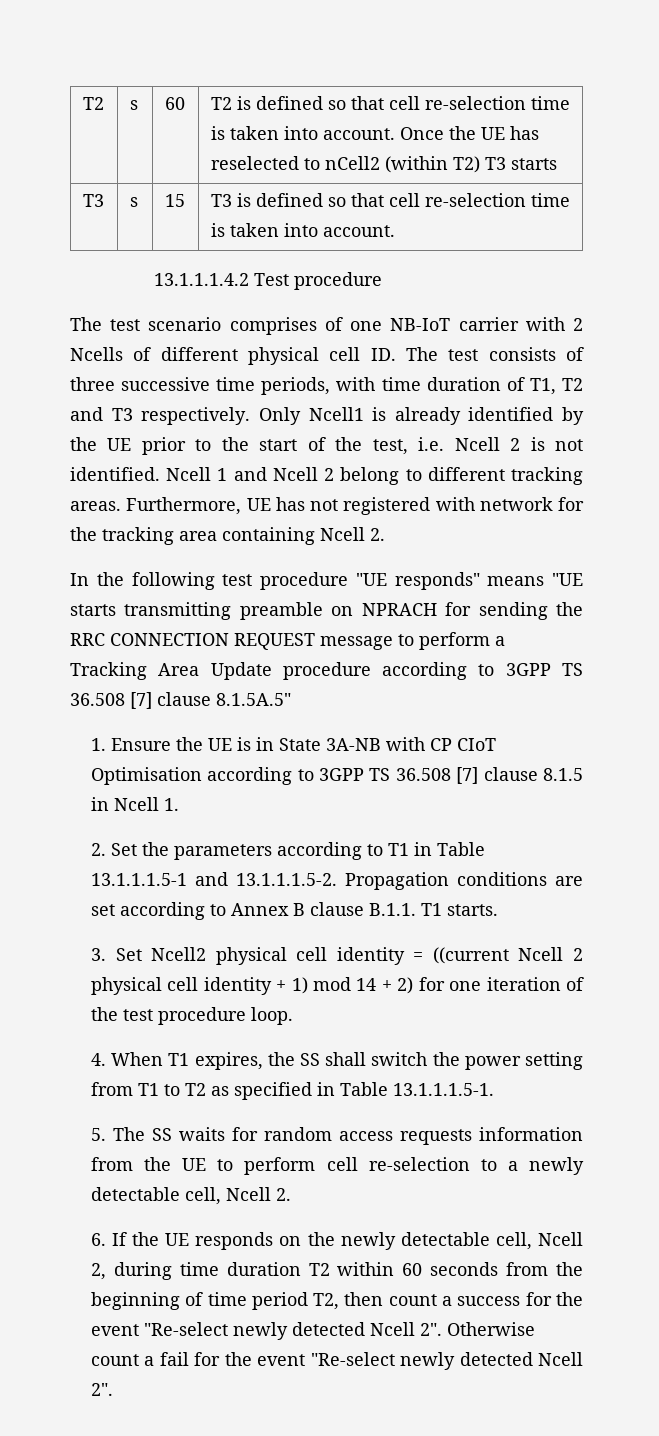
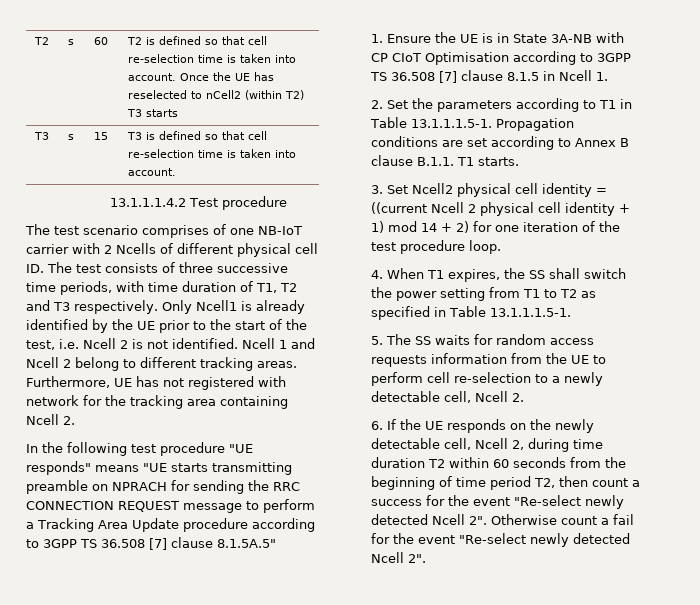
[90,872,337,886] 13.1.1.1.5-1 and 13.1.1.1.5-2. -> [410,119,492,128] 13.1.1.1.5-1.

